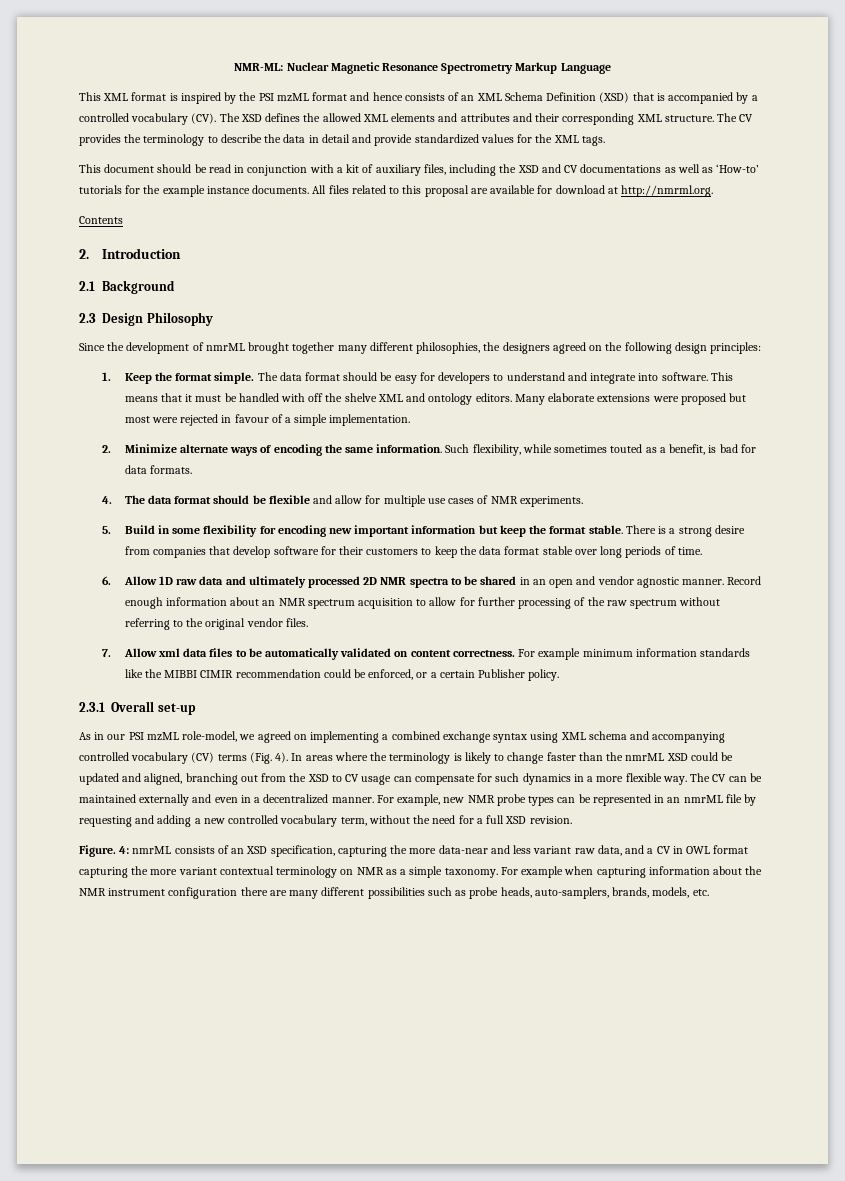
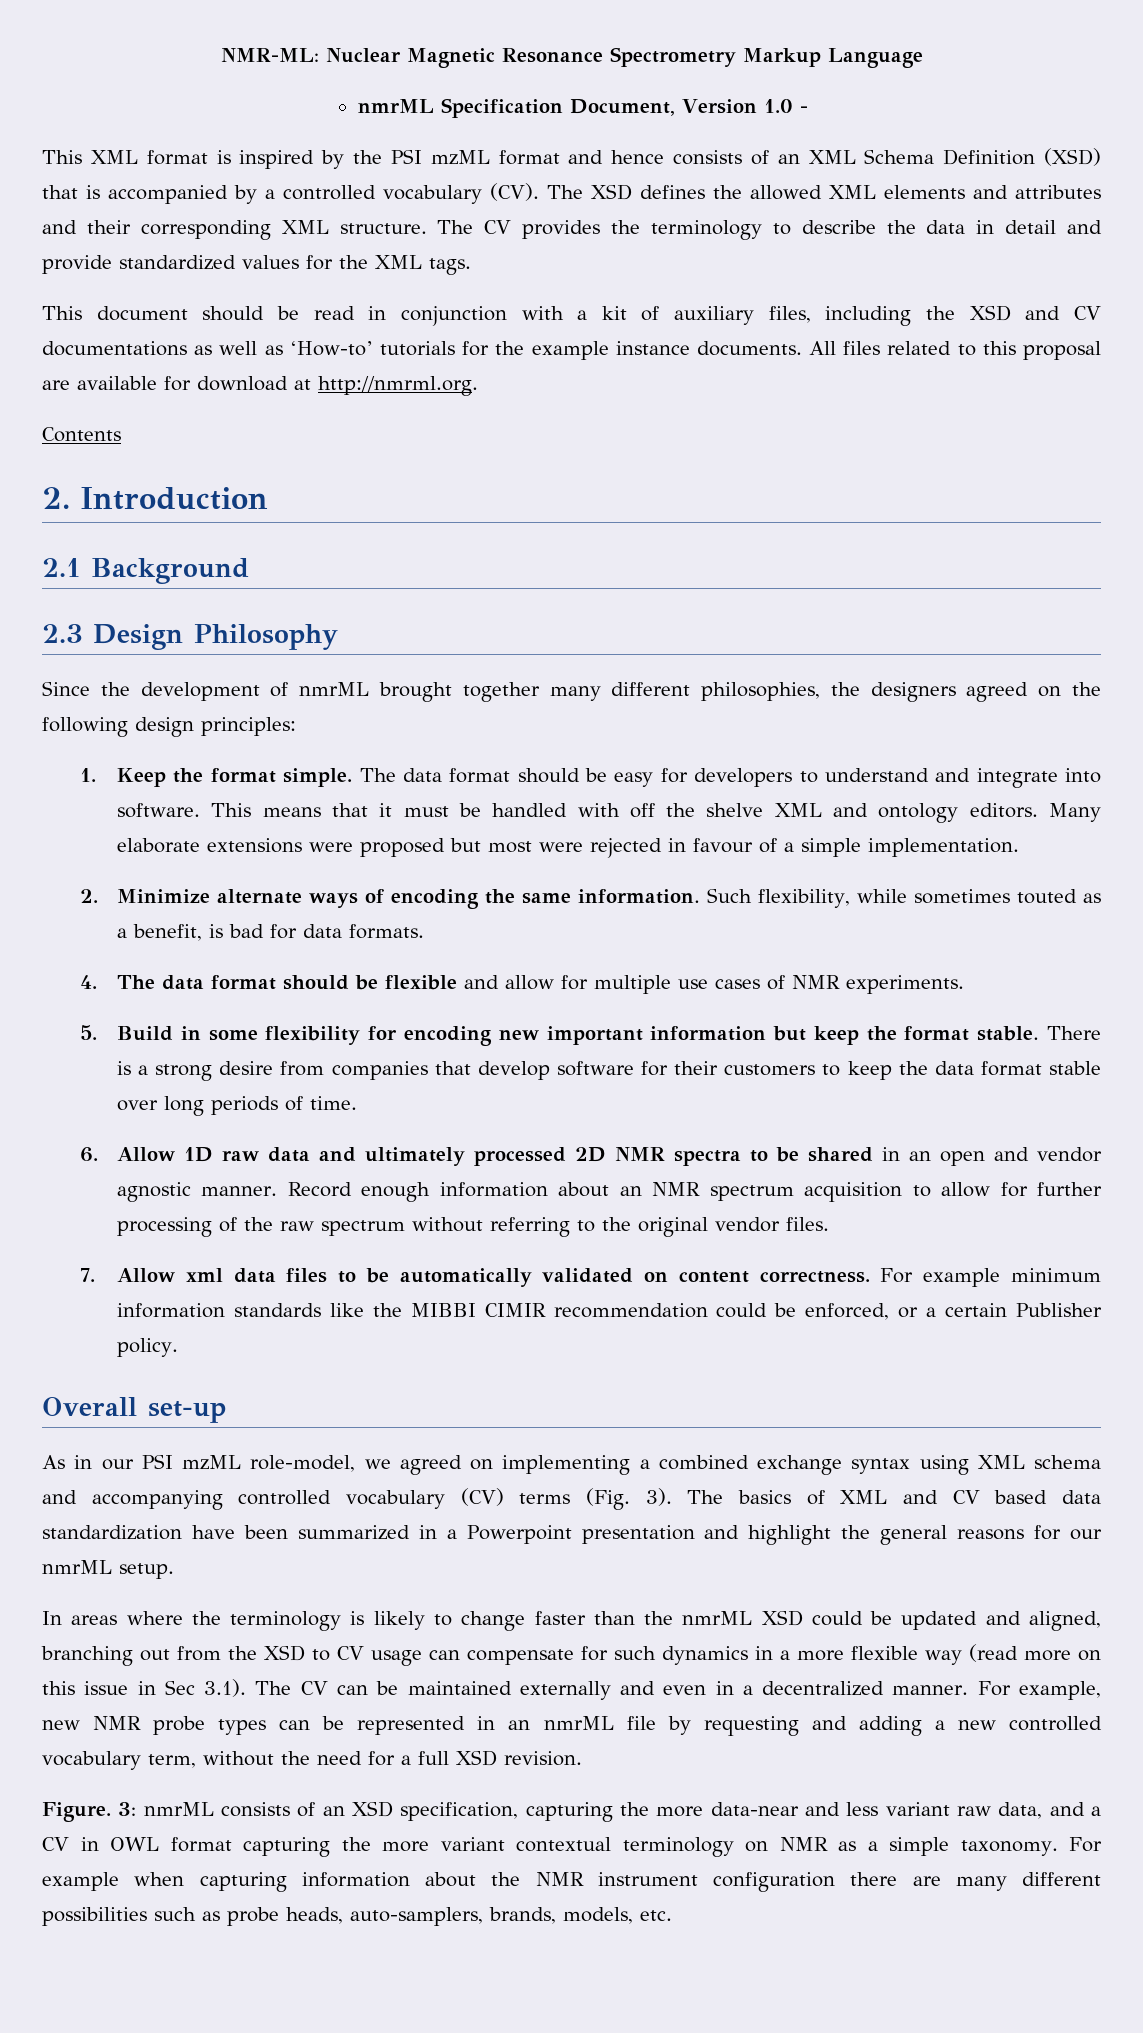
(611, 68) none -> [357,98,808,118] // nmrML Specification Document, Version 1.0 -
[79,702,105,712] 2.3.1 -> (179, 1347) none
[275,752,289,763] 4). -> [645,1488,1101,1506] [42,1525,1102,1545] [42,1560,174,1579] 3). The basics of XML and CV based data standardization have been summarized in a Powerpoint presentation and highlight the general reasons for our nmrML setup. //
[662,776,687,785] way. -> [925,1644,1101,1665] [42,1679,247,1697] way (read more on this issue in Sec 3.1).
[119,846,130,854] 4: -> [118,1802,137,1816] 3:

